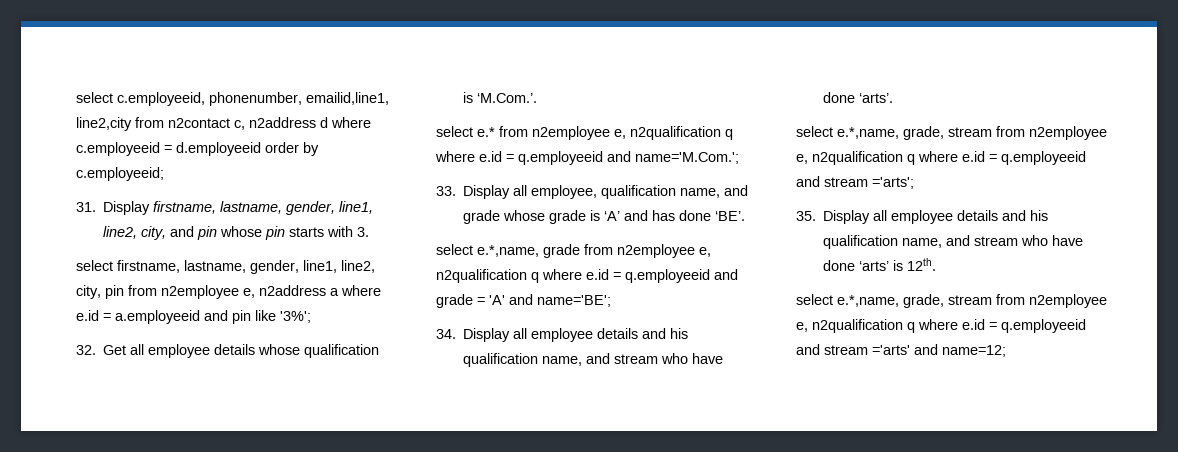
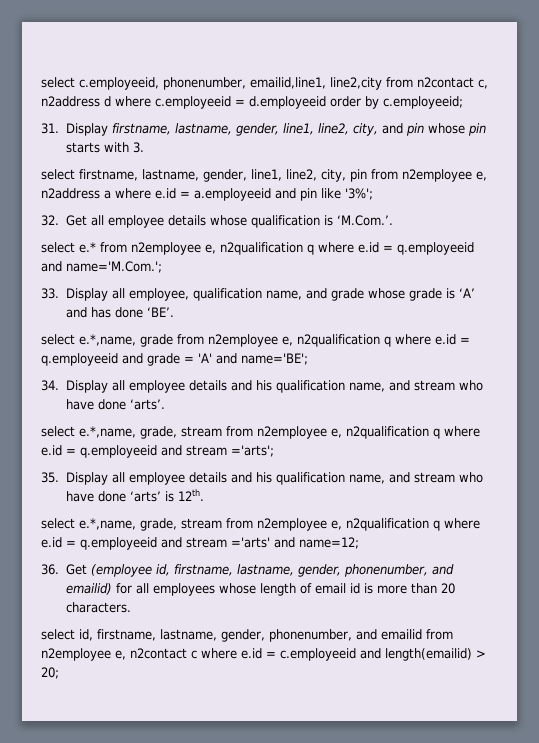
(1006, 351) none -> [41,564,455,577] [65,583,455,596] [65,602,131,613] [41,629,453,642] [41,648,486,661] [41,667,59,679] // 36. Get (employee id, firstname, lastname, gender, phonenumber, and emailid) for all employees whose length of email id is more than 20 characters. // select id, firstname, lastname, gender, phonenumber, and emailid from n2employee e, n2contact c where e.id = c.employeeid and length(emailid) > 20;

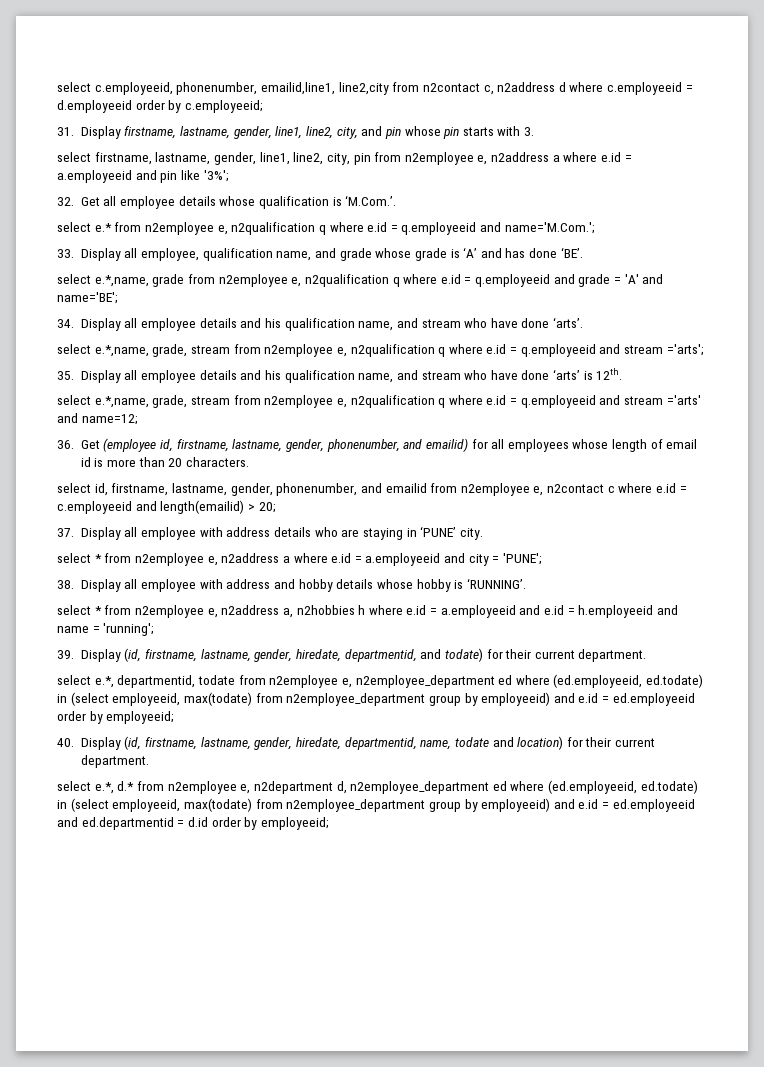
(59, 673) none -> [57,526,483,540] [57,553,543,566] [57,578,526,592] [57,605,678,618] [57,623,155,636] [57,648,647,662] [57,674,704,688] [57,692,695,706] [57,711,175,724] [57,736,656,750] [80,755,149,768] [57,780,698,794] [57,798,695,812] [57,817,329,830] // 37. Display all employee with address details who are staying in ‘PUNE’ city. // select * from n2employee e, n2address a where e.id = a.employeeid and city = 'PUNE'; // 38. Display all employee with address and hobby details whose hobby is ‘RUNNING’. // select * from n2employee e, n2address a, n2hobbies h where e.id = a.employeeid and e.id = h.employeeid and name = 'running'; // 39. Display (id, firstname, lastname, gender, hiredate, departmentid, and todate) for their current department. // select e.*, departmentid, todate from n2employee e, n2employee_department ed where (ed.employeeid, ed.todate) in (select employeeid, max(todate) from n2employee_department group by employeeid) and e.id = ed.employeeid order by employeeid; // 40. Display (id, firstname, lastname, gender, hiredate, departmentid, name, todate and location) for their current department. // select e.*, d.* from n2employee e, n2department d, n2employee_department ed where (ed.employeeid, ed.todate) in (select employeeid, max(todate) from n2employee_department group by employeeid) and e.id = ed.employeeid and ed.departmentid = d.id order by employeeid;

